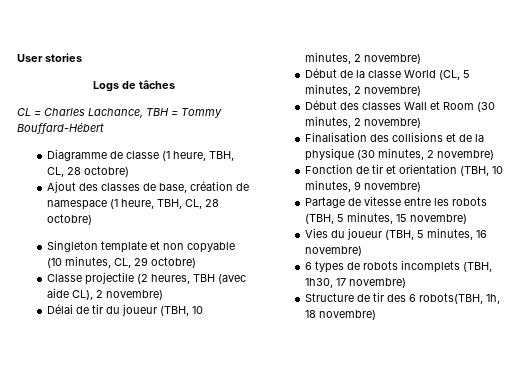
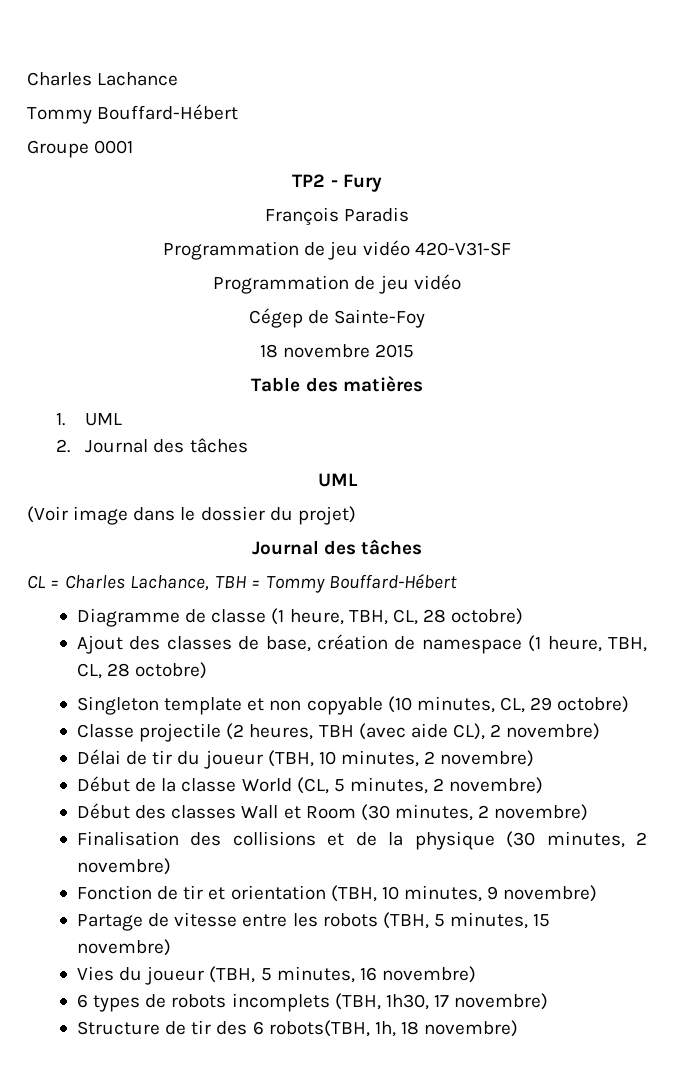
[17,53,82,62] [92,81,136,92] User stories // Logs de -> [27,72,179,86] [27,104,239,124] [27,140,134,158] [292,174,382,192] [264,207,410,226] [162,240,512,260] [213,274,461,294] [248,308,426,328] [259,344,415,358] [251,375,423,392] [56,413,123,426] [56,438,248,453] [317,473,358,487] [27,506,356,525] [251,540,356,555] Charles Lachance // Tommy Bouffard-Hébert // Groupe 0001 // TP2 - Fury // François Paradis // Programmation de jeu vidéo 420-V31-SF // Programmation de jeu vidéo // Cégep de Sainte-Foy // 18 novembre 2015 // Table des matières // 1. UML // 2. Journal des tâches // UML // (Voir image dans le dossier du projet) // Journal des

